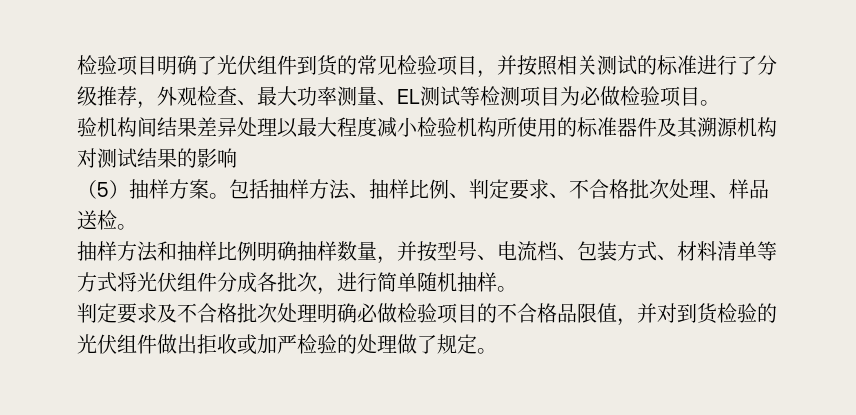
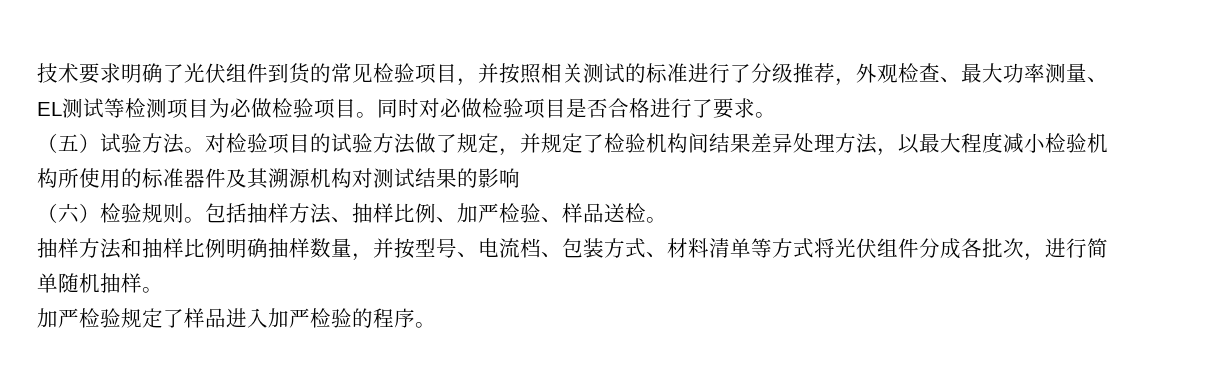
[77,55,157,76] 检验项目 -> [37,63,121,84] 技术要求
(720, 103) // -> [377,98,776,119] [37,133,625,156] 同时对必做检验项目是否合格进行了要求。 // （五）试验方法。对检验项目的试验方法做了规定，并规定了检
(277, 127) none -> [835,133,898,156] 方法，
[97,179,209,199] 5）抽样方案 -> [58,203,184,223] 六）检验规则
[469,179,709,200] 判定要求、不合格批次处理 -> [457,203,541,223] 加严检验
[77,303,777,326] [77,334,477,355] 判定要求及不合格批次处理明确必做检验项目的不合格品限值，并对到货检验的光伏组件做出拒收或加严检验的处理做了规定 -> [37,308,415,328] 加严检验规定了样品进入加严检验的程序

